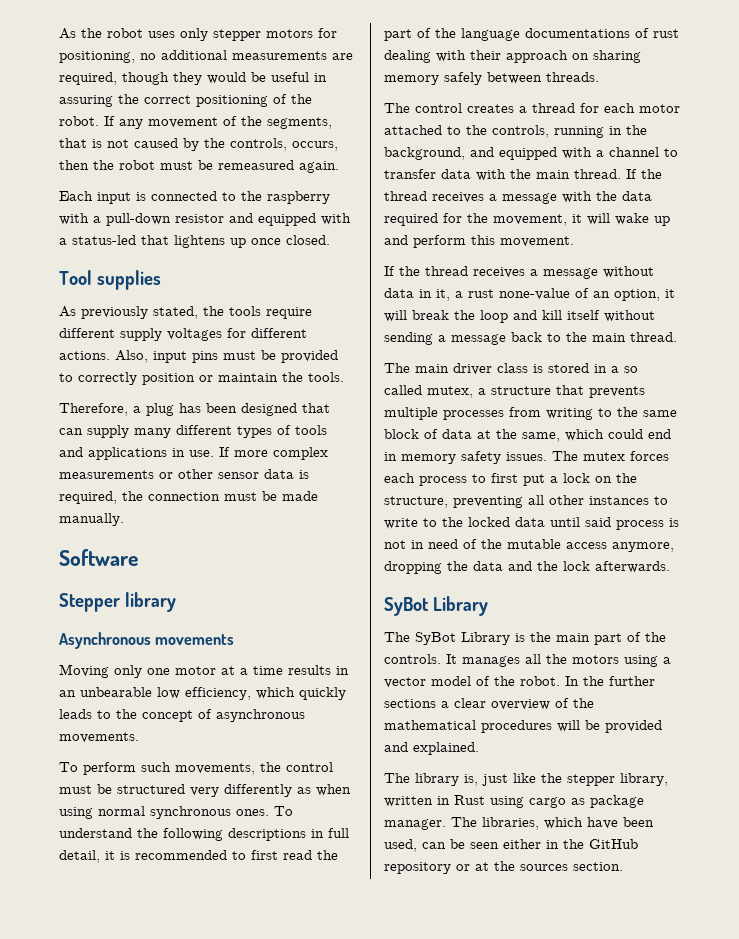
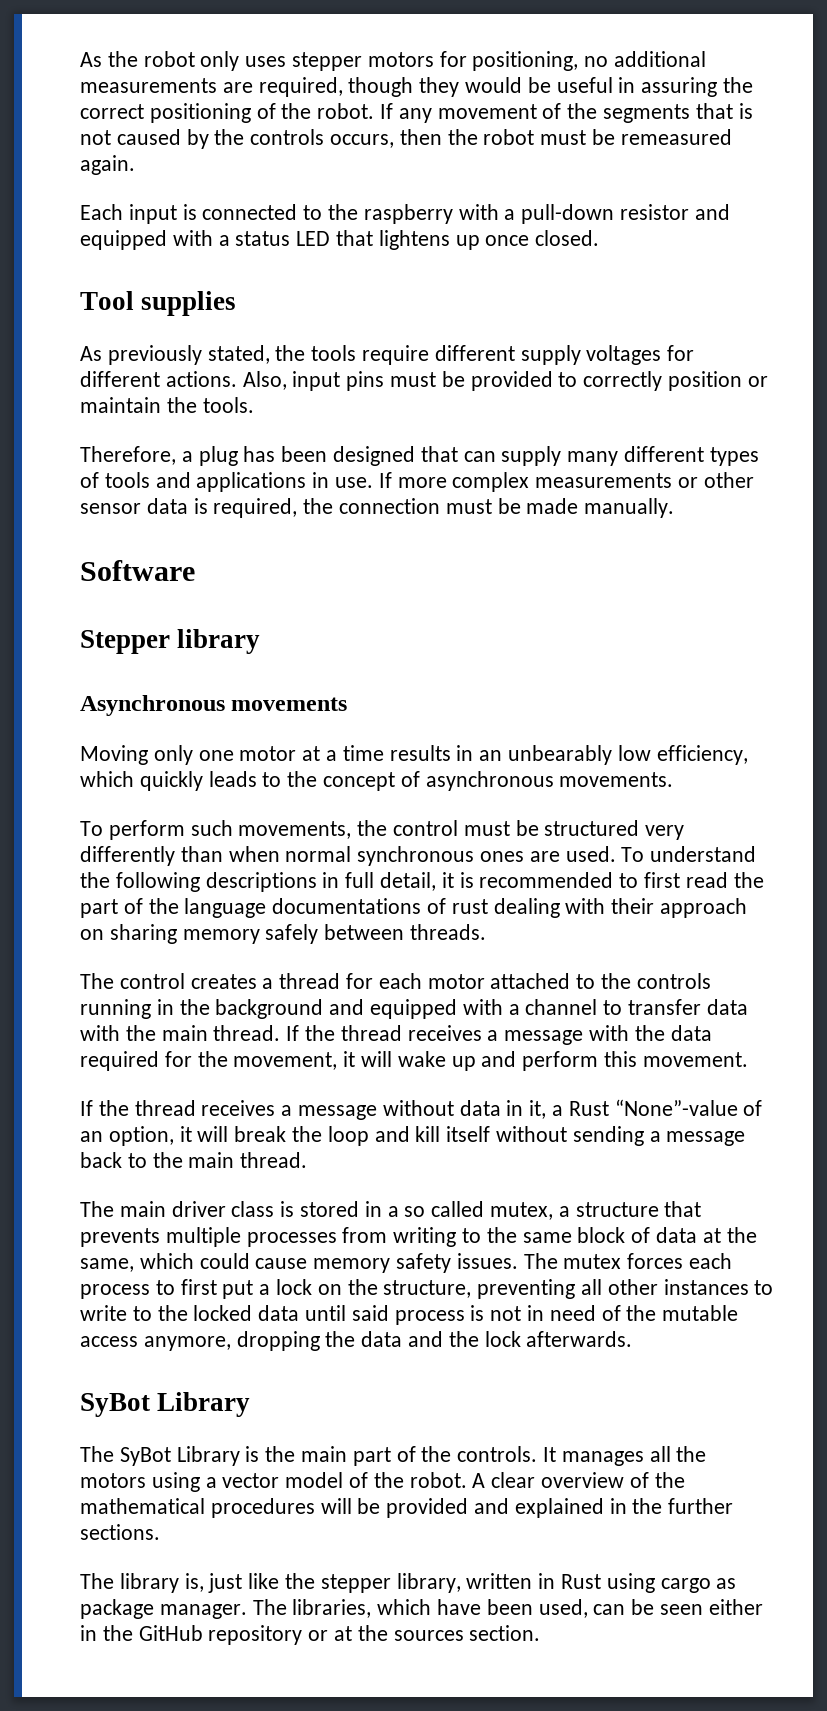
[148,28,208,41] uses only -> [200,51,287,71] only uses
[267,117,332,129] segments, -> [603,104,691,123] segments
[230,138,287,151] controls, -> [250,129,325,145] controls
[72,235,136,245] status-led -> [235,231,331,246] status LED
[80,687,152,697] unbearable -> [508,745,613,765] unbearably
[297,784,351,796] [59,806,269,819] as when using normal synchronous ones. -> [180,846,616,866] than when normal synchronous ones are used.
[492,125,549,138] controls, -> [636,973,711,989] controls
[384,147,465,160] background, -> [215,999,324,1019] background
[468,288,570,300] rust none-value -> [568,1099,738,1116] Rust “None”-value
[648,429,671,439] [384,452,397,461] end in -> [255,1258,308,1269] cause
[565,676,655,686] [384,699,449,708] In the further sections a -> [472,1473,486,1488] A
[413,742,479,755] explained. -> [514,1498,734,1518] [80,1524,160,1540] explained in the further sections.

